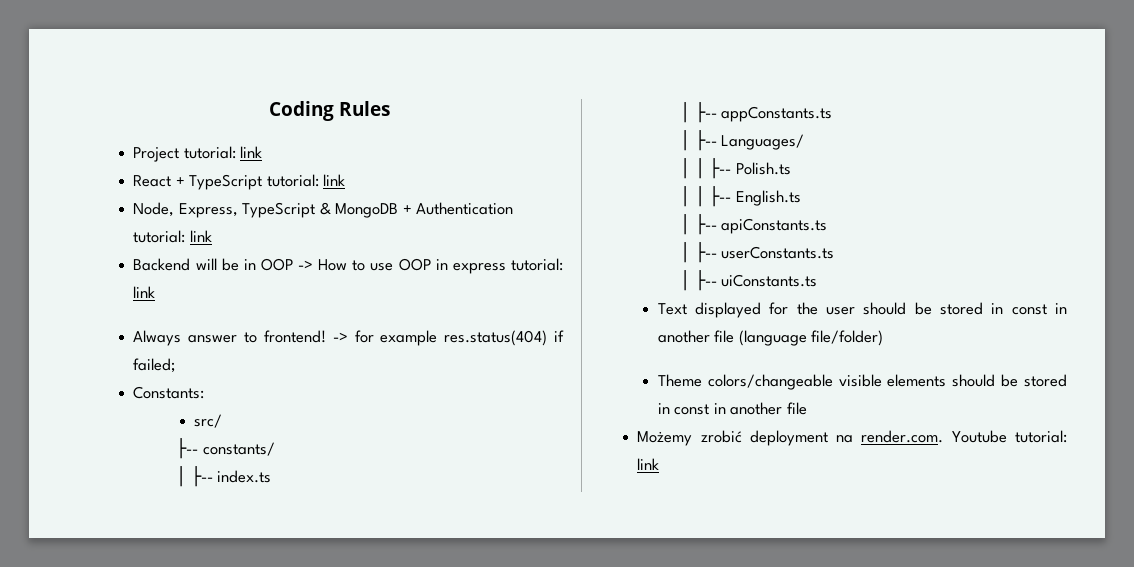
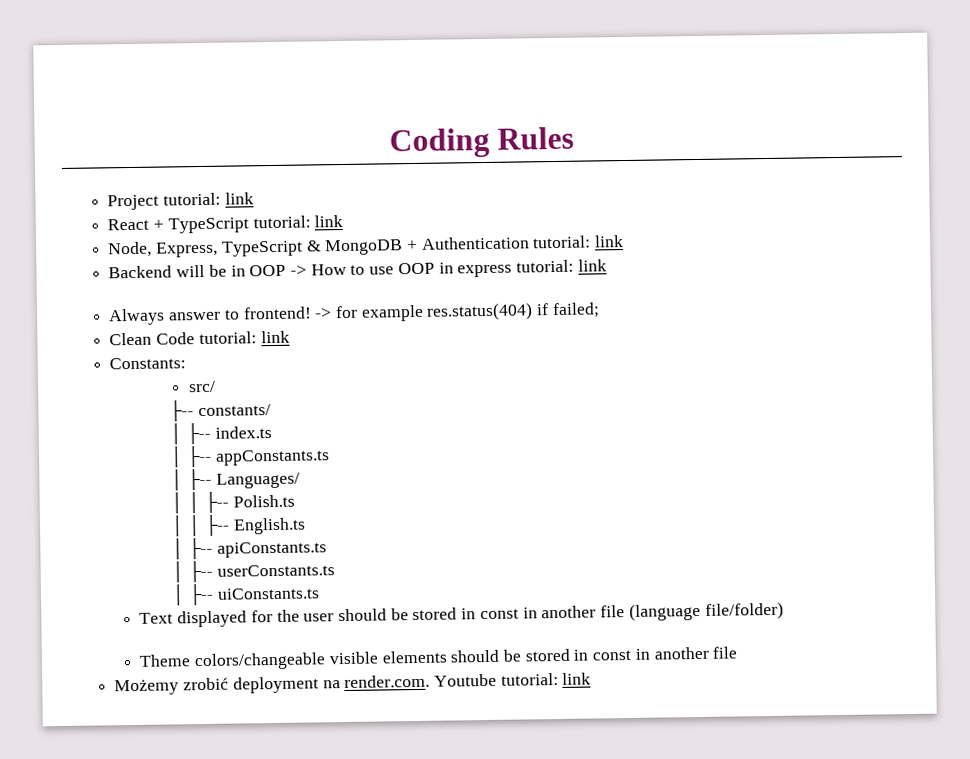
(176, 365) none -> [109,330,290,346] // Clean Code tutorial: link

